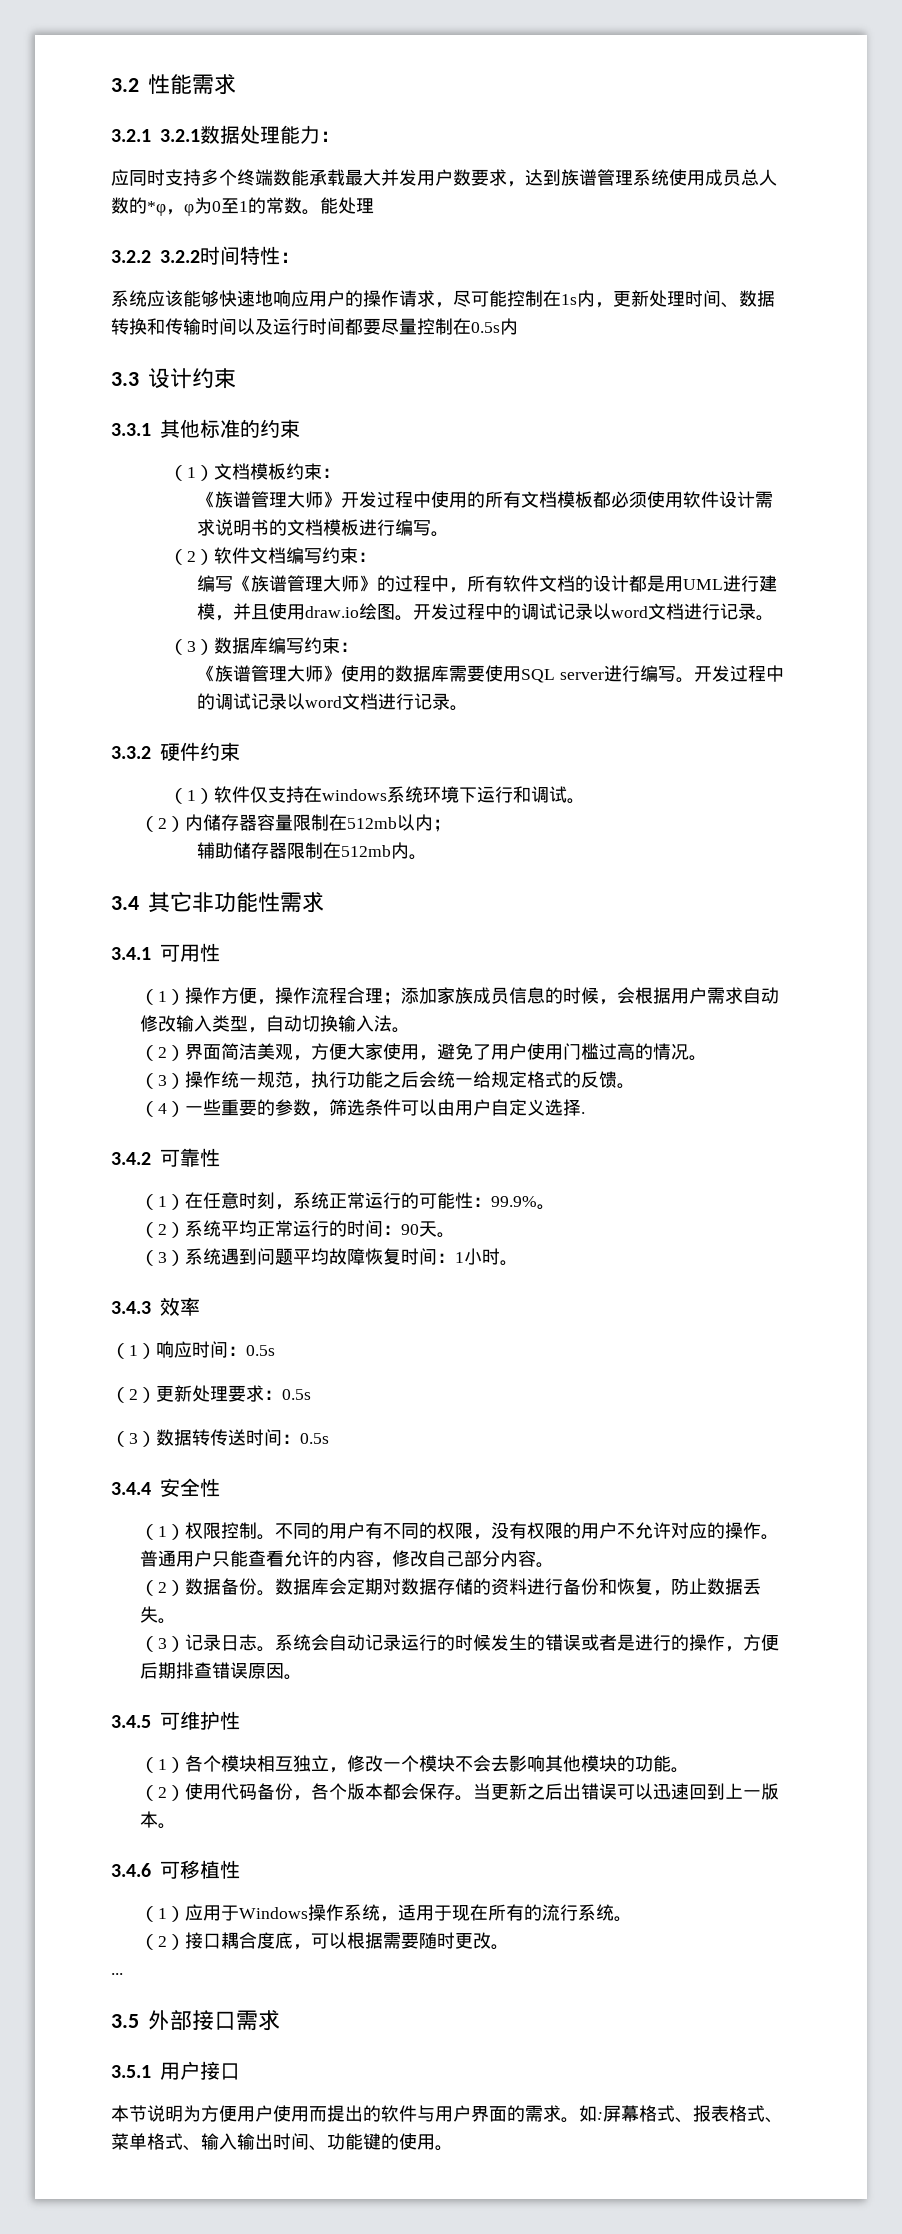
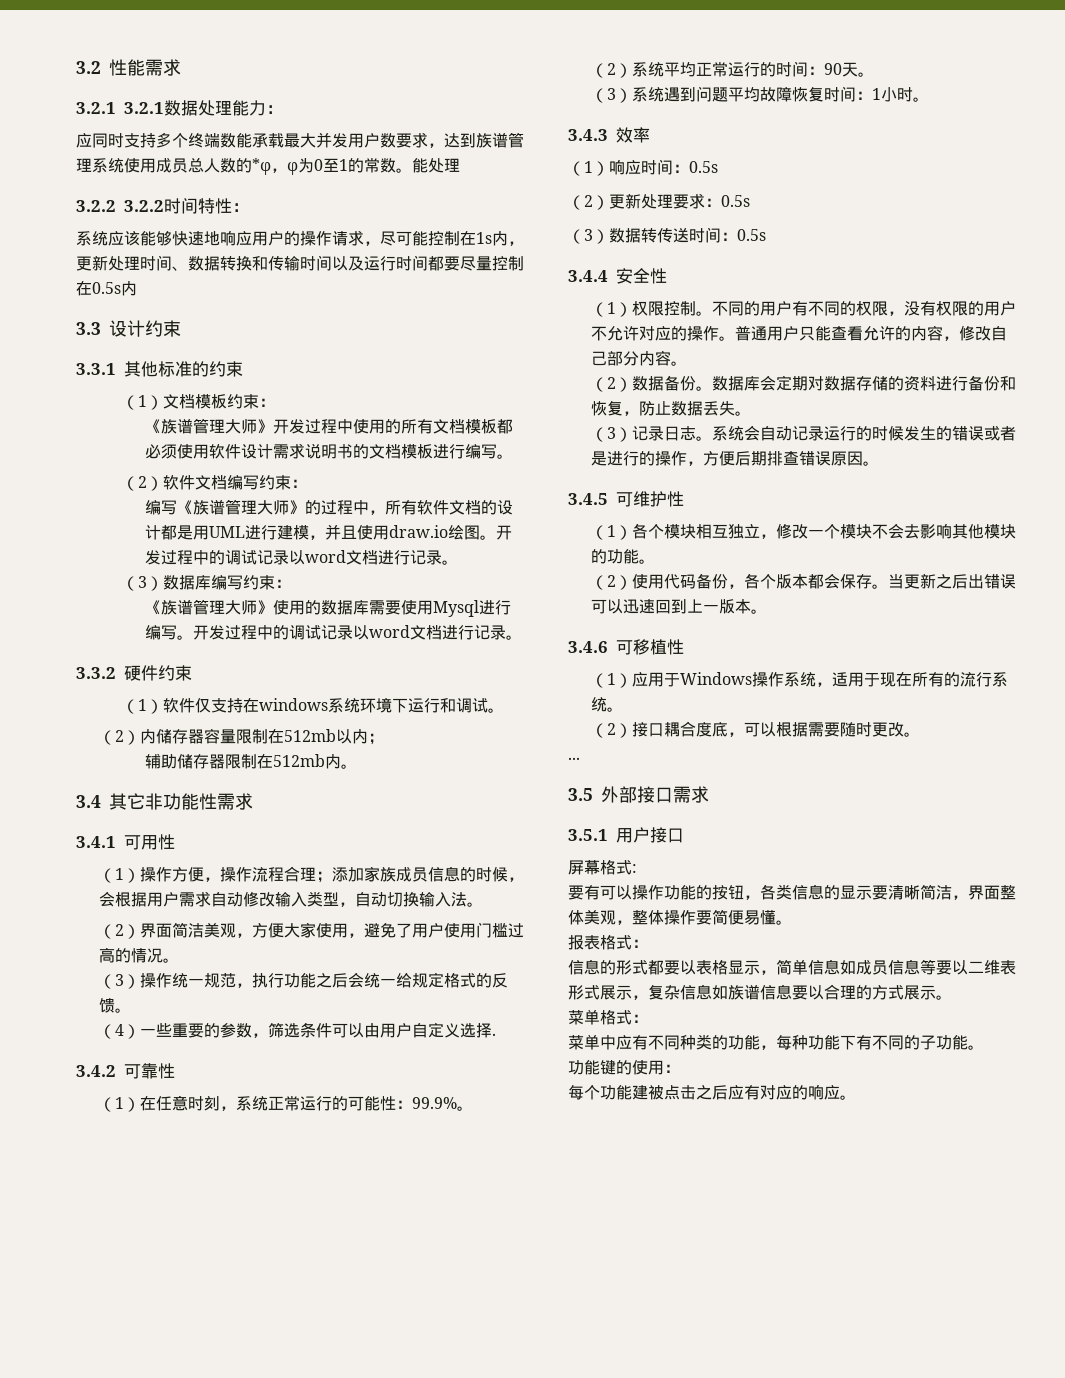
[521,669,605,683] SQL server -> [433,600,480,617] Mysql
[111,2105,783,2123] [111,2133,435,2151] 本节说明为方便用户使用而提出的软件与用户界面的需求。如:屏幕格式、报表格式、菜单格式、输入输出时间、功能键的使用 -> [568,860,637,875] [568,884,1016,900] [568,909,792,925] [568,935,648,950] [568,959,1016,975] [568,984,952,1000] [568,1009,648,1025] [568,1034,984,1050] [568,1060,680,1075] [568,1084,840,1100] 屏幕格式: // 要有可以操作功能的按钮，各类信息的显示要清晰简洁，界面整体美观，整体操作要简便易懂。 // 报表格式： // 信息的形式都要以表格显示，简单信息如成员信息等要以二维表形式展示，复杂信息如族谱信息要以合理的方式展示。 // 菜单格式： // 菜单中应有不同种类的功能，每种功能下有不同的子功能。 // 功能键的使用： // 每个功能建被点击之后应有对应的响应

